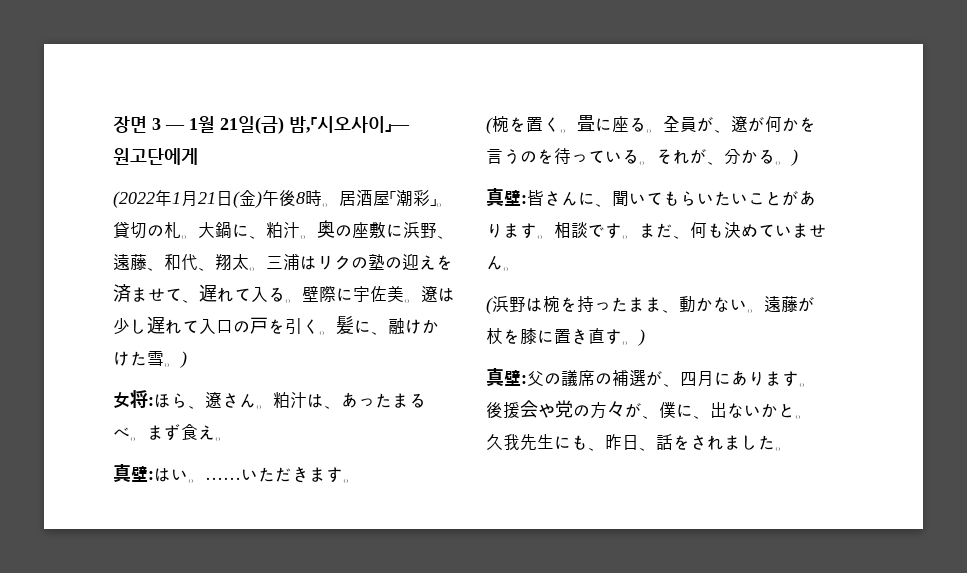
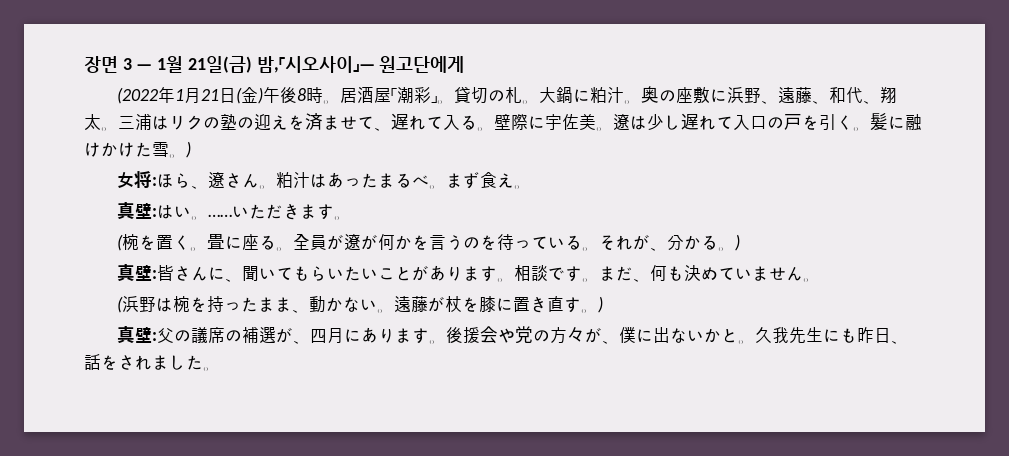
[249,236,266,239] 、 -> (591, 96) none
[371,332,388,335] 、 -> (905, 123) none
[324,406,341,409] 、 -> (328, 180) none
[714,130,731,133] 、 -> (345, 242) none
[693,416,710,419] 、 -> (654, 336) none
[588,448,605,451] 、 -> (858, 335) none

